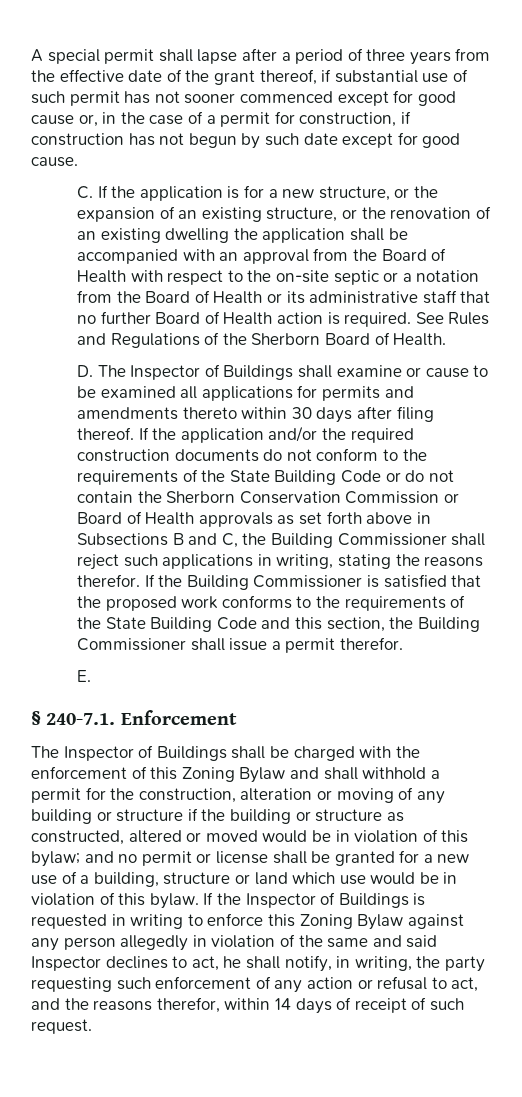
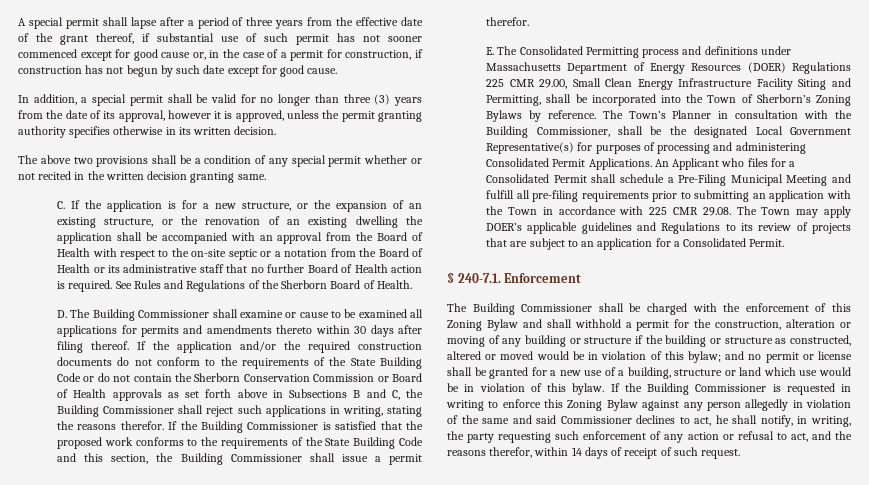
(78, 162) none -> [18,94,423,106] [18,110,423,122] [18,126,277,138] [18,155,423,167] [18,171,266,183] // In addition, a special permit shall be valid for no longer than three (3) years from the date of its approval, however it is approved, unless the permit granting authority specifies otherwise in its written decision. // The above two provisions shall be a condition of any special permit whether or not recited in the written decision granting same.
[130,364,294,380] Inspector of Buildings -> [92,309,210,321] Building Commissioner
(92, 676) none -> [497,46,791,58] [486,62,852,74] [486,78,851,90] [486,94,851,106] [486,110,852,122] [486,126,851,138] [486,142,806,154] [486,158,796,170] [486,174,851,186] [486,190,851,202] [486,206,851,218] [486,222,851,234] [486,238,785,250] The Consolidated Permitting process and definitions under Massachusetts Department of Energy Resources (DOER) Regulations 225 CMR 29.00, Small Clean Energy Infrastructure Facility Siting and Permitting, shall be incorporated into the Town of Sherborn’s Zoning Bylaws by reference. The Town’s Planner in consultation with the Building Commissioner, shall be the designated Local Government Representative(s) for purposes of processing and administering Consolidated Permit Applications. An Applicant who files for a Consolidated Permit shall schedule a Pre-Filing Municipal Meeting and fulfill all pre-filing requirements prior to submitting an application with the Town in accordance with 225 CMR 29.08. The Town may apply DOER’s applicable guidelines and Regulations to its review of projects that are subject to an application for a Consolidated Permit.
[63,745,227,761] Inspector of Buildings -> [472,303,593,315] Building Commissioner
[245,892,409,908] Inspector of Buildings -> [647,383,767,395] Building Commissioner
[31,956,101,971] Inspector -> [560,416,632,424] Commissioner

